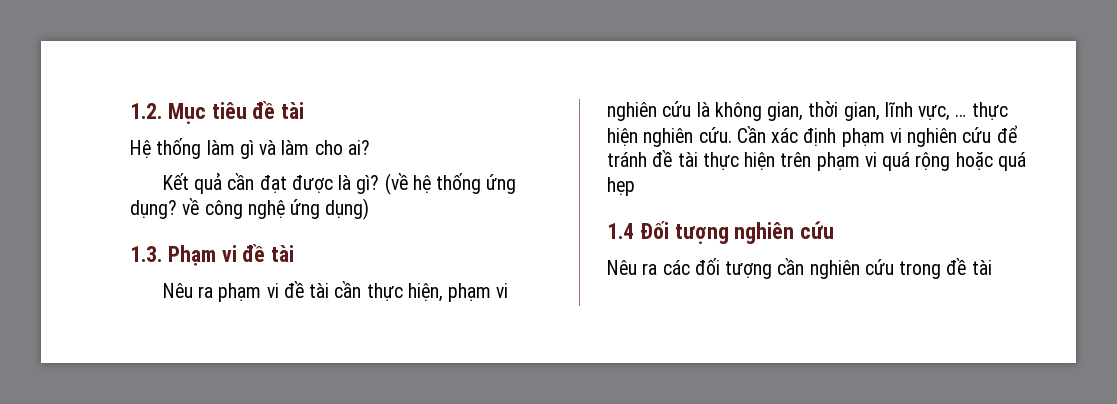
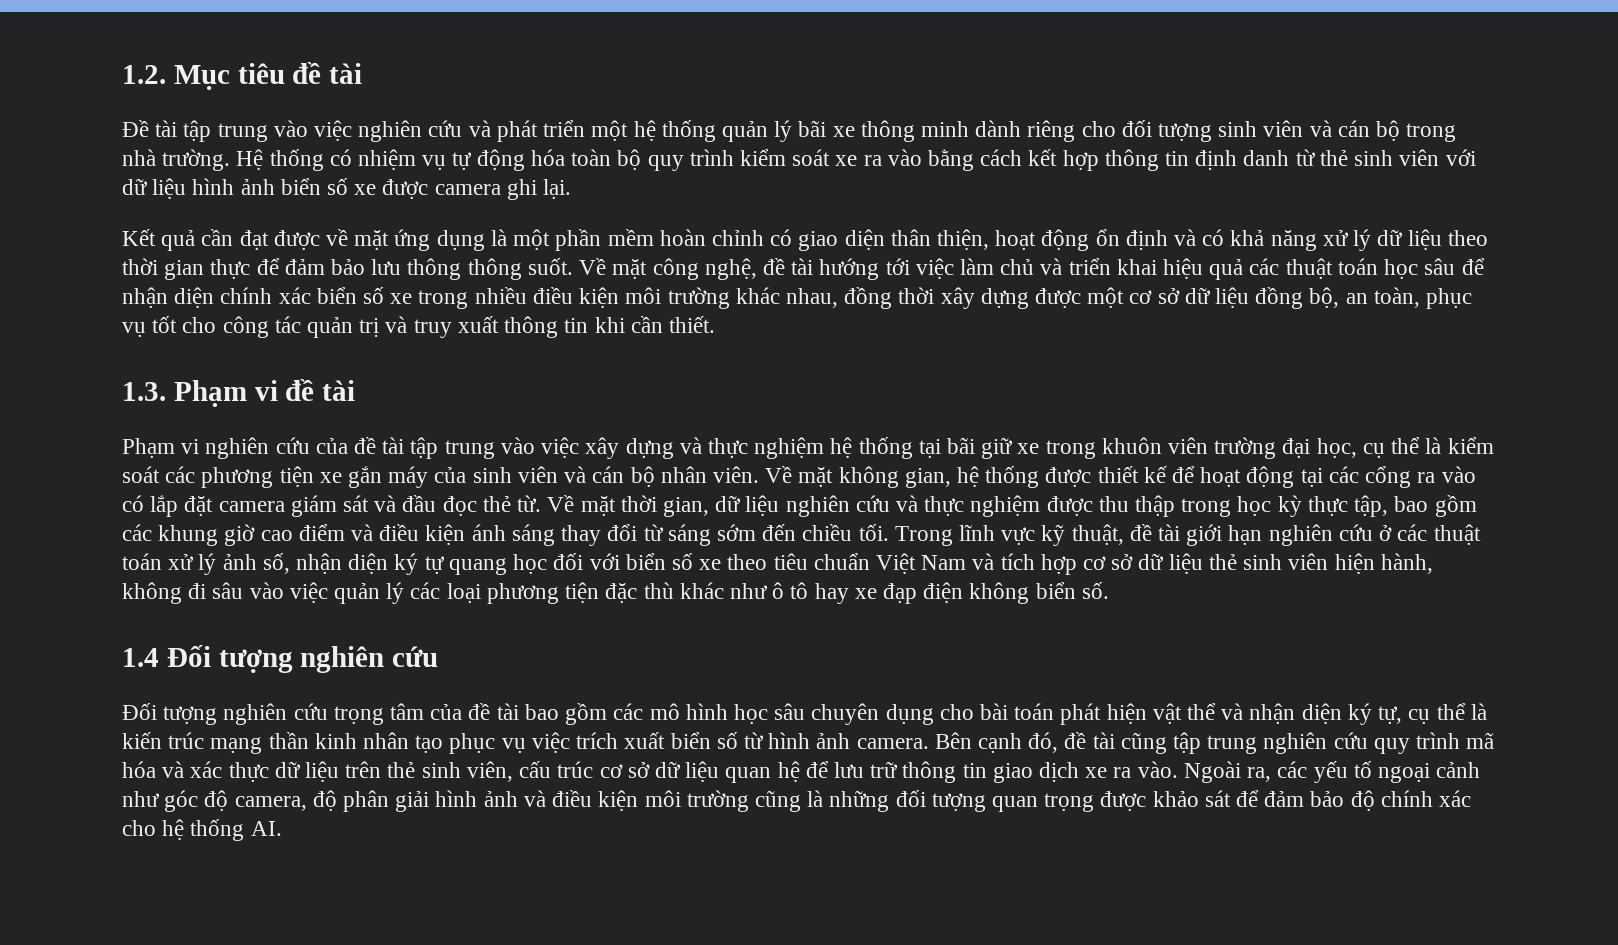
[130,138,370,159] Hệ thống làm gì và làm cho ai? -> [122,120,1457,142] [122,149,1476,171] [122,178,572,200] Đề tài tập trung vào việc nghiên cứu và phát triển một hệ thống quản lý bãi xe thông minh dành riêng cho đối tượng sinh viên và cán bộ trong nhà trường. Hệ thống có nhiệm vụ tự động hóa toàn bộ quy trình kiểm soát xe ra vào bằng cách kết hợp thông tin định danh từ thẻ sinh viên với dữ liệu hình ảnh biển số xe được camera ghi lại.
[338,173,517,195] [130,198,370,220] là gì? (về hệ thống ứng dụng? về công nghệ ứng dụng) -> [326,229,1488,251] [122,258,1485,280] [122,287,1473,309] [122,316,715,338] về mặt ứng dụng là một phần mềm hoàn chỉnh có giao diện thân thiện, hoạt động ổn định và có khả năng xử lý dữ liệu theo thời gian thực để đảm bảo lưu thông thông suốt. Về mặt công nghệ, đề tài hướng tới việc làm chủ và triển khai hiệu quả các thuật toán học sâu để nhận diện chính xác biển số xe trong nhiều điều kiện môi trường khác nhau, đồng thời xây dựng được một cơ sở dữ liệu đồng bộ, an toàn, phục vụ tốt cho công tác quản trị và truy xuất thông tin khi cần thiết.
[162,281,509,302] [607,101,1008,121] [607,125,1018,147] [607,150,1026,171] [607,177,635,196] Nêu ra phạm vi đề tài cần thực hiện, phạm vi nghiên cứu là không gian, thời gian, lĩnh vực, … thực hiện nghiên cứu. Cần xác định phạm vi nghiên cứu để tránh đề tài thực hiện trên phạm vi quá rộng hoặc quá hẹp -> [122,437,1494,459] [122,466,1476,488] [122,495,1477,517] [122,524,1481,546] [122,553,1433,575] [122,582,1109,604] Phạm vi nghiên cứu của đề tài tập trung vào việc xây dựng và thực nghiệm hệ thống tại bãi giữ xe trong khuôn viên trường đại học, cụ thể là kiểm soát các phương tiện xe gắn máy của sinh viên và cán bộ nhân viên. Về mặt không gian, hệ thống được thiết kế để hoạt động tại các cổng ra vào có lắp đặt camera giám sát và đầu đọc thẻ từ. Về mặt thời gian, dữ liệu nghiên cứu và thực nghiệm được thu thập trong học kỳ thực tập, bao gồm các khung giờ cao điểm và điều kiện ánh sáng thay đổi từ sáng sớm đến chiều tối. Trong lĩnh vực kỹ thuật, đề tài giới hạn nghiên cứu ở các thuật toán xử lý ảnh số, nhận diện ký tự quang học đối với biển số xe theo tiêu chuẩn Việt Nam và tích hợp cơ sở dữ liệu thẻ sinh viên hiện hành, không đi sâu vào việc quản lý các loại phương tiện đặc thù khác như ô tô hay xe đạp điện không biển số.
[607,258,992,279] Nêu ra các đối tượng cần nghiên cứu trong đề tài -> [122,703,1487,725] [122,732,1495,754] [122,761,1481,783] [122,790,1472,812] [122,819,282,841] Đối tượng nghiên cứu trọng tâm của đề tài bao gồm các mô hình học sâu chuyên dụng cho bài toán phát hiện vật thể và nhận diện ký tự, cụ thể là kiến trúc mạng thần kinh nhân tạo phục vụ việc trích xuất biển số từ hình ảnh camera. Bên cạnh đó, đề tài cũng tập trung nghiên cứu quy trình mã hóa và xác thực dữ liệu trên thẻ sinh viên, cấu trúc cơ sở dữ liệu quan hệ để lưu trữ thông tin giao dịch xe ra vào. Ngoài ra, các yếu tố ngoại cảnh như góc độ camera, độ phân giải hình ảnh và điều kiện môi trường cũng là những đối tượng quan trọng được khảo sát để đảm bảo độ chính xác cho hệ thống AI.

